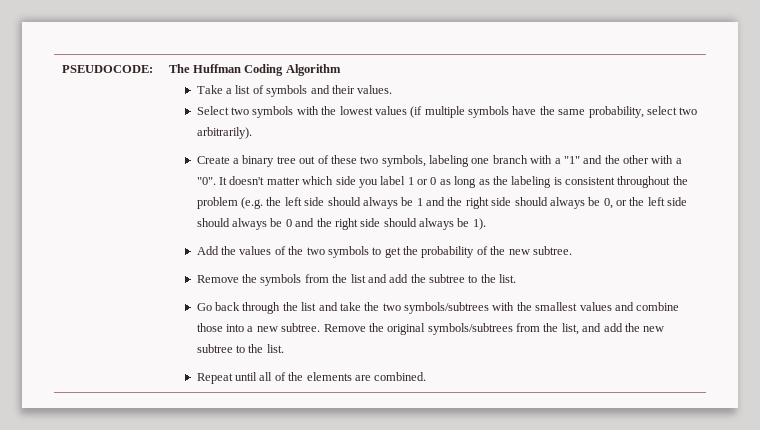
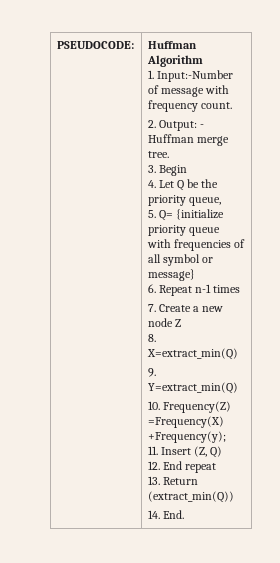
[168,64,341,76] [196,85,393,97] [196,106,698,118] [196,127,252,139] [196,155,682,167] [196,176,688,188] [196,197,688,209] [196,218,486,230] [196,246,572,258] [196,274,517,286] [196,302,680,314] [196,323,665,335] [196,344,284,353] [196,372,427,384] The Huffman Coding Algorithm // Take a list of symbols and their values. // Select two symbols with the lowest values (if multiple symbols have the same probability, select two arbitrarily). // Create a binary tree out of these two symbols, labeling one branch with a "1" and the other with a "0". It doesn't matter which side you label 1 or 0 as long as the labeling is consistent throughout the problem (e.g. the left side should always be 1 and the right side should always be 0, or the left side should always be 0 and the right side should always be 1). // Add the values of the two symbols to get the probability of the new subtree. // Remove the symbols from the list and add the subtree to the list. // Go back through the list and take the two symbols/subtrees with the smallest values and combine those into a new subtree. Remove the original symbols/subtrees from the list, and add the new subtree to the list. // Repeat until all of the elements are combined. -> [147,41,197,49] [146,55,203,67] [147,70,234,82] [147,85,230,97] [147,100,233,112] [147,120,205,131] [147,134,230,146] [147,151,169,158] [147,165,188,176] [147,179,219,191] [147,195,222,206] [147,209,225,221] [147,225,221,236] [146,239,246,251] [147,254,214,266] [147,269,195,281] [147,284,241,296] [147,304,224,312] [147,318,182,327] [147,334,156,342] [146,348,238,360] [147,368,156,377] [147,382,238,394] [147,401,232,413] [147,416,224,428] [147,431,226,443] [147,446,223,458] [147,461,217,473] [147,476,199,485] [147,491,234,503] [147,510,185,519] Huffman Algorithm // 1. Input:-Number of message with frequency count. // 2. Output: - Huffman merge tree. // 3. Begin // 4. Let Q be the priority queue, // 5. Q= {initialize priority queue with frequencies of all symbol or message} // 6. Repeat n-1 times // 7. Create a new node Z // 8. X=extract_min(Q) // 9. Y=extract_min(Q) // 10. Frequency(Z) =Frequency(X) +Frequency(y); // 11. Insert (Z, Q) // 12. End repeat // 13. Return (extract_min(Q)) // 14. End.

